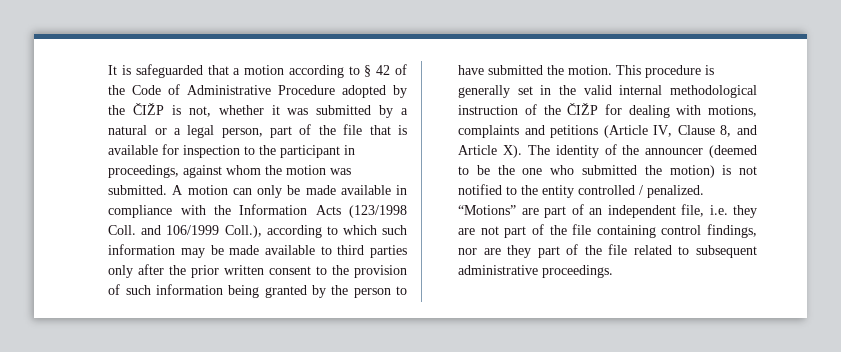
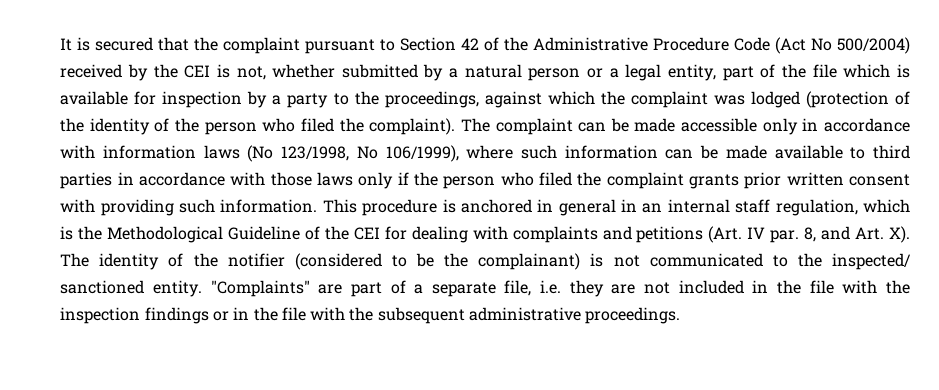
[135,64,407,78] [108,84,407,98] [108,103,165,115] safeguarded that a motion according to § 42 of the Code of Administrative Procedure adopted by the ČIŽP -> [95,37,911,54] [60,64,211,81] secured that the complaint pursuant to Section 42 of the Administrative Procedure Code (Act No 500/2004) received by the CEI
[271,105,309,115] it was -> (336, 71) none
(148, 130) none -> [528,68,581,81] person
[221,124,391,138] person, part of the file that -> [668,64,891,81] entity, part of the file which
[244,145,356,158] [108,165,352,178] [108,185,407,198] [108,204,407,218] [108,225,407,238] [108,244,205,258] to the participant in proceedings, against whom the motion was submitted. A motion can only be made available in compliance with the Information Acts (123/1998 Coll. and 106/1999 Coll.), according to which such information may -> [247,91,911,108] [60,118,910,135] [60,145,694,162] by a party to the proceedings, against which the complaint was lodged (protection of the identity of the person who filed the complaint). The complaint can be made accessible only in accordance with information laws (No 123/1998, No 106/1999), where such information can
[108,264,407,278] [108,284,407,298] [458,65,715,78] [458,85,757,98] [458,103,599,115] only after the prior written consent to the provision of such information being granted by the person to have submitted the motion. This procedure is generally set in the valid internal methodological instruction of the ČIŽP -> [117,172,910,189] [60,199,911,216] [60,226,380,243] in accordance with those laws only if the person who filed the complaint grants prior written consent with providing such information. This procedure is anchored in general in an internal staff regulation, which is the Methodological Guideline of the CEI
[708,105,757,117] motions, -> (508, 233) none
[603,125,715,138] (Article IV, Clause -> [708,226,800,243] (Art. IV par.
[458,145,498,155] Article -> [855,227,885,240] Art.
[645,145,757,158] announcer (deemed -> [227,253,382,270] notifier (considered
[522,165,715,178] one who submitted the motion) -> [478,253,581,270] complainant)
[458,184,705,198] [458,205,517,215] notified to the entity controlled / penalized. “Motions” -> [649,253,912,270] [60,280,310,297] communicated to the inspected/ sanctioned entity. "Complaints"
[589,205,676,218] an independent -> [414,282,496,297] a separate
[504,224,757,238] [458,244,690,258] part of the file containing control findings, nor are they part of the file related to -> [678,280,910,294] [60,307,374,324] included in the file with the inspection findings or in the file with the

